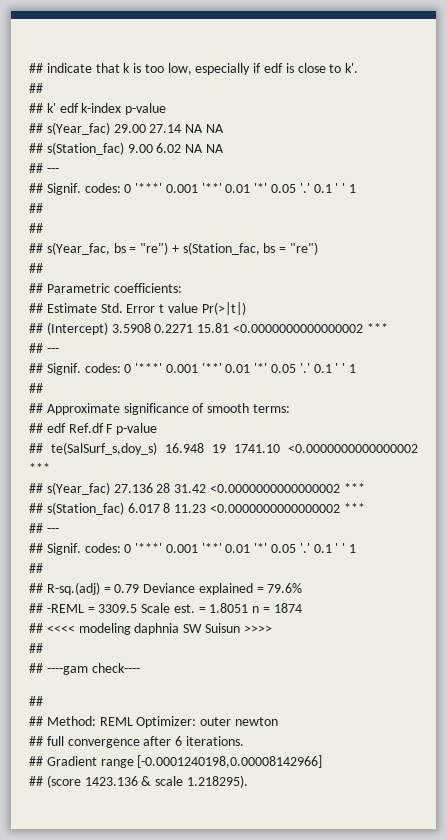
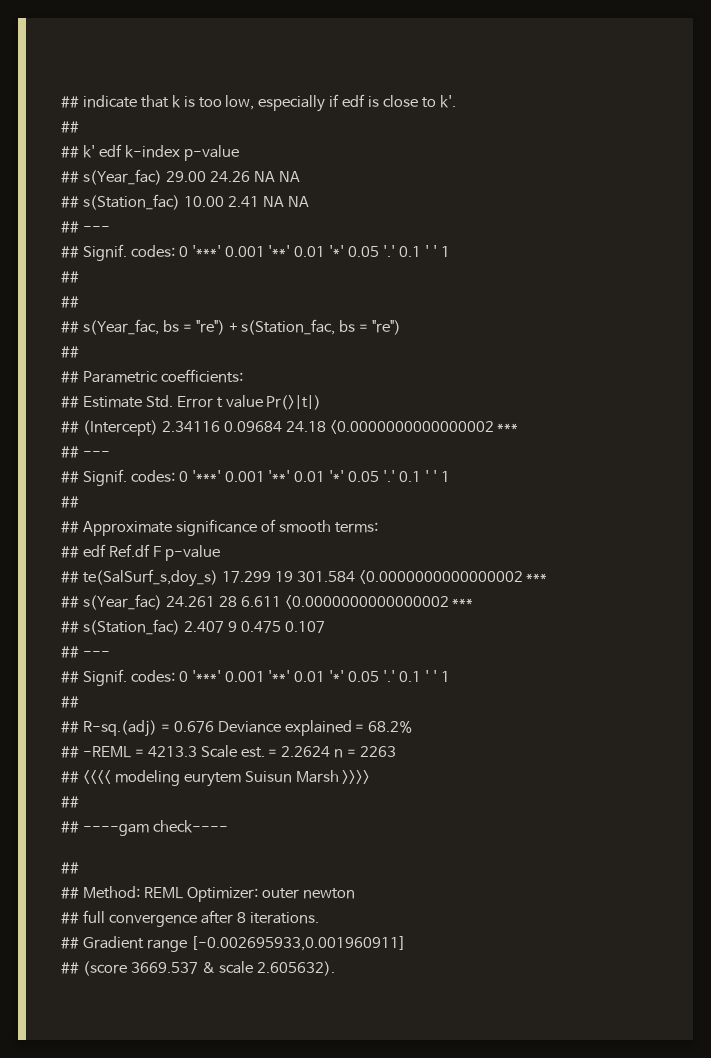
[149,124,182,133] 27.14 -> [209,171,250,182] 24.26
[127,143,182,153] 9.00 6.02 -> [183,196,259,207] 10.00 2.41
[111,323,230,333] 3.5908 0.2271 15.81 -> [161,421,326,432] 2.34116 0.09684 24.18
[165,443,280,453] 16.948 19 1741.10 -> [221,571,355,583] 17.299 19 301.584
[113,483,207,493] 27.136 28 31.42 -> [165,596,281,607] 24.261 28 6.611
[127,503,365,513] 6.017 8 11.23 <0.0000000000000002 *** -> [183,621,325,633] 2.407 9 0.475 0.107
[114,584,140,593] 0.79 -> [173,721,214,733] 0.676
[267,583,303,593] 79.6% -> [368,720,413,733] 68.2%
[98,604,138,613] 3309.5 -> [147,746,197,757] 4213.3
[209,603,249,613] 1.8051 -> [281,746,331,757] 2.2624
[273,603,302,613] 1874 -> [360,746,397,757] 2263
[134,623,240,635] daphnia SW Suisun -> [183,770,339,787] eurytem Suisun Marsh
[175,736,183,746] 6 -> [236,912,246,923] 8
[137,755,323,768] [-0.0001240198,0.00008142966] -> [190,936,406,951] [-0.002695933,0.001960911]
[84,776,138,786] 1423.136 -> [130,962,198,974] 3669.537
[186,775,248,788] 1.218295). -> [256,961,335,976] 2.605632).

